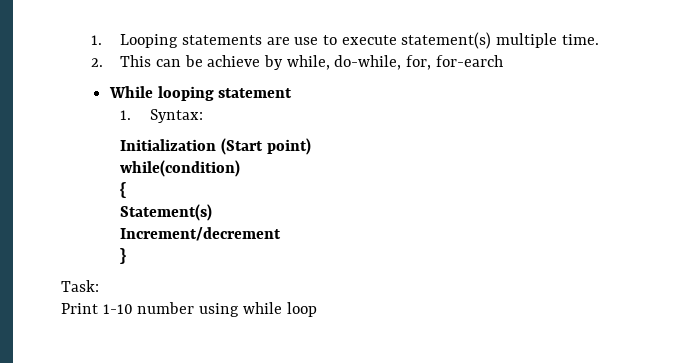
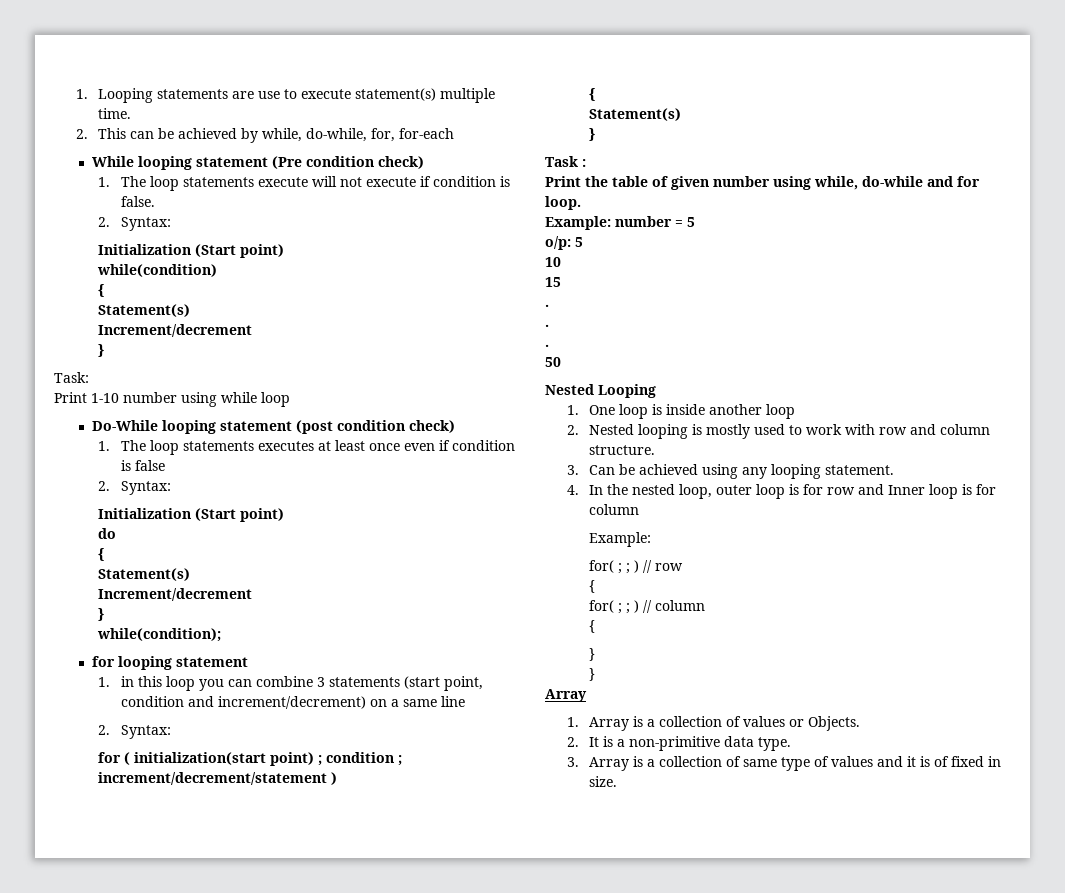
[207,55,261,67] achieve -> [178,128,238,139] achieved
[435,55,503,67] for-earch -> [399,128,455,139] for-each
[120,110,132,120] // 1. -> [271,156,424,169] [98,176,510,191] [120,196,155,207] [98,217,111,227] (Pre condition check) // 1. The loop statements execute will not execute if condition is false. // 2.
(317, 309) none -> [91,420,455,434] [98,440,515,455] [120,460,165,471] [98,481,171,495] [98,508,285,522] [98,528,117,539] [98,548,105,561] [98,568,191,581] [98,588,253,601] [98,608,105,621] [97,628,222,642] [91,656,248,670] [98,676,483,691] [120,696,465,709] [98,725,171,739] [98,752,403,766] [98,772,338,785] [589,88,596,101] [589,108,682,121] [589,128,596,141] [545,156,586,167] [545,176,980,190] [545,196,581,210] [545,216,695,230] [545,236,583,250] [545,257,561,267] [545,277,561,287] [545,304,549,307] [545,324,549,327] [545,344,549,347] [545,357,561,367] [545,384,656,398] [567,404,796,419] [567,424,991,439] [589,445,656,455] [567,464,895,479] [567,484,997,499] [589,504,640,515] [589,532,652,547] [589,560,684,574] [589,580,596,593] [589,600,706,614] [589,620,596,633] [589,648,596,661] [589,668,596,681] [545,689,587,702] [567,716,861,731] [567,736,792,751] [567,756,1002,771] [589,776,618,787] // Do-While looping statement (post condition check) // 1. The loop statements executes at least once even if condition is false // 2. Syntax: // Initialization (Start point) // do // { // Statement(s) // Increment/decrement // } // while(condition); // for looping statement // 1. in this loop you can combine 3 statements (start point, condition and increment/decrement) on a same line // 2. Syntax: // for ( initialization(start point) ; condition ; increment/decrement/statement ) // { // Statement(s) // } // Task : // Print the table of given number using while, do-while and for loop. // Example: number = 5 // o/p: 5 // 10 // 15 // . // . // . // 50 // Nested Looping // 1. One loop is inside another loop // 2. Nested looping is mostly used to work with row and column structure. // 3. Can be achieved using any looping statement. // 4. In the nested loop, outer loop is for row and Inner loop is for column // Example: // for( ; ; ) // row // { // for( ; ; ) // column // { // } // } // Array // 1. Array is a collection of values or Objects. // 2. It is a non-primitive data type. // 3. Array is a collection of same type of values and it is of fixed in size.

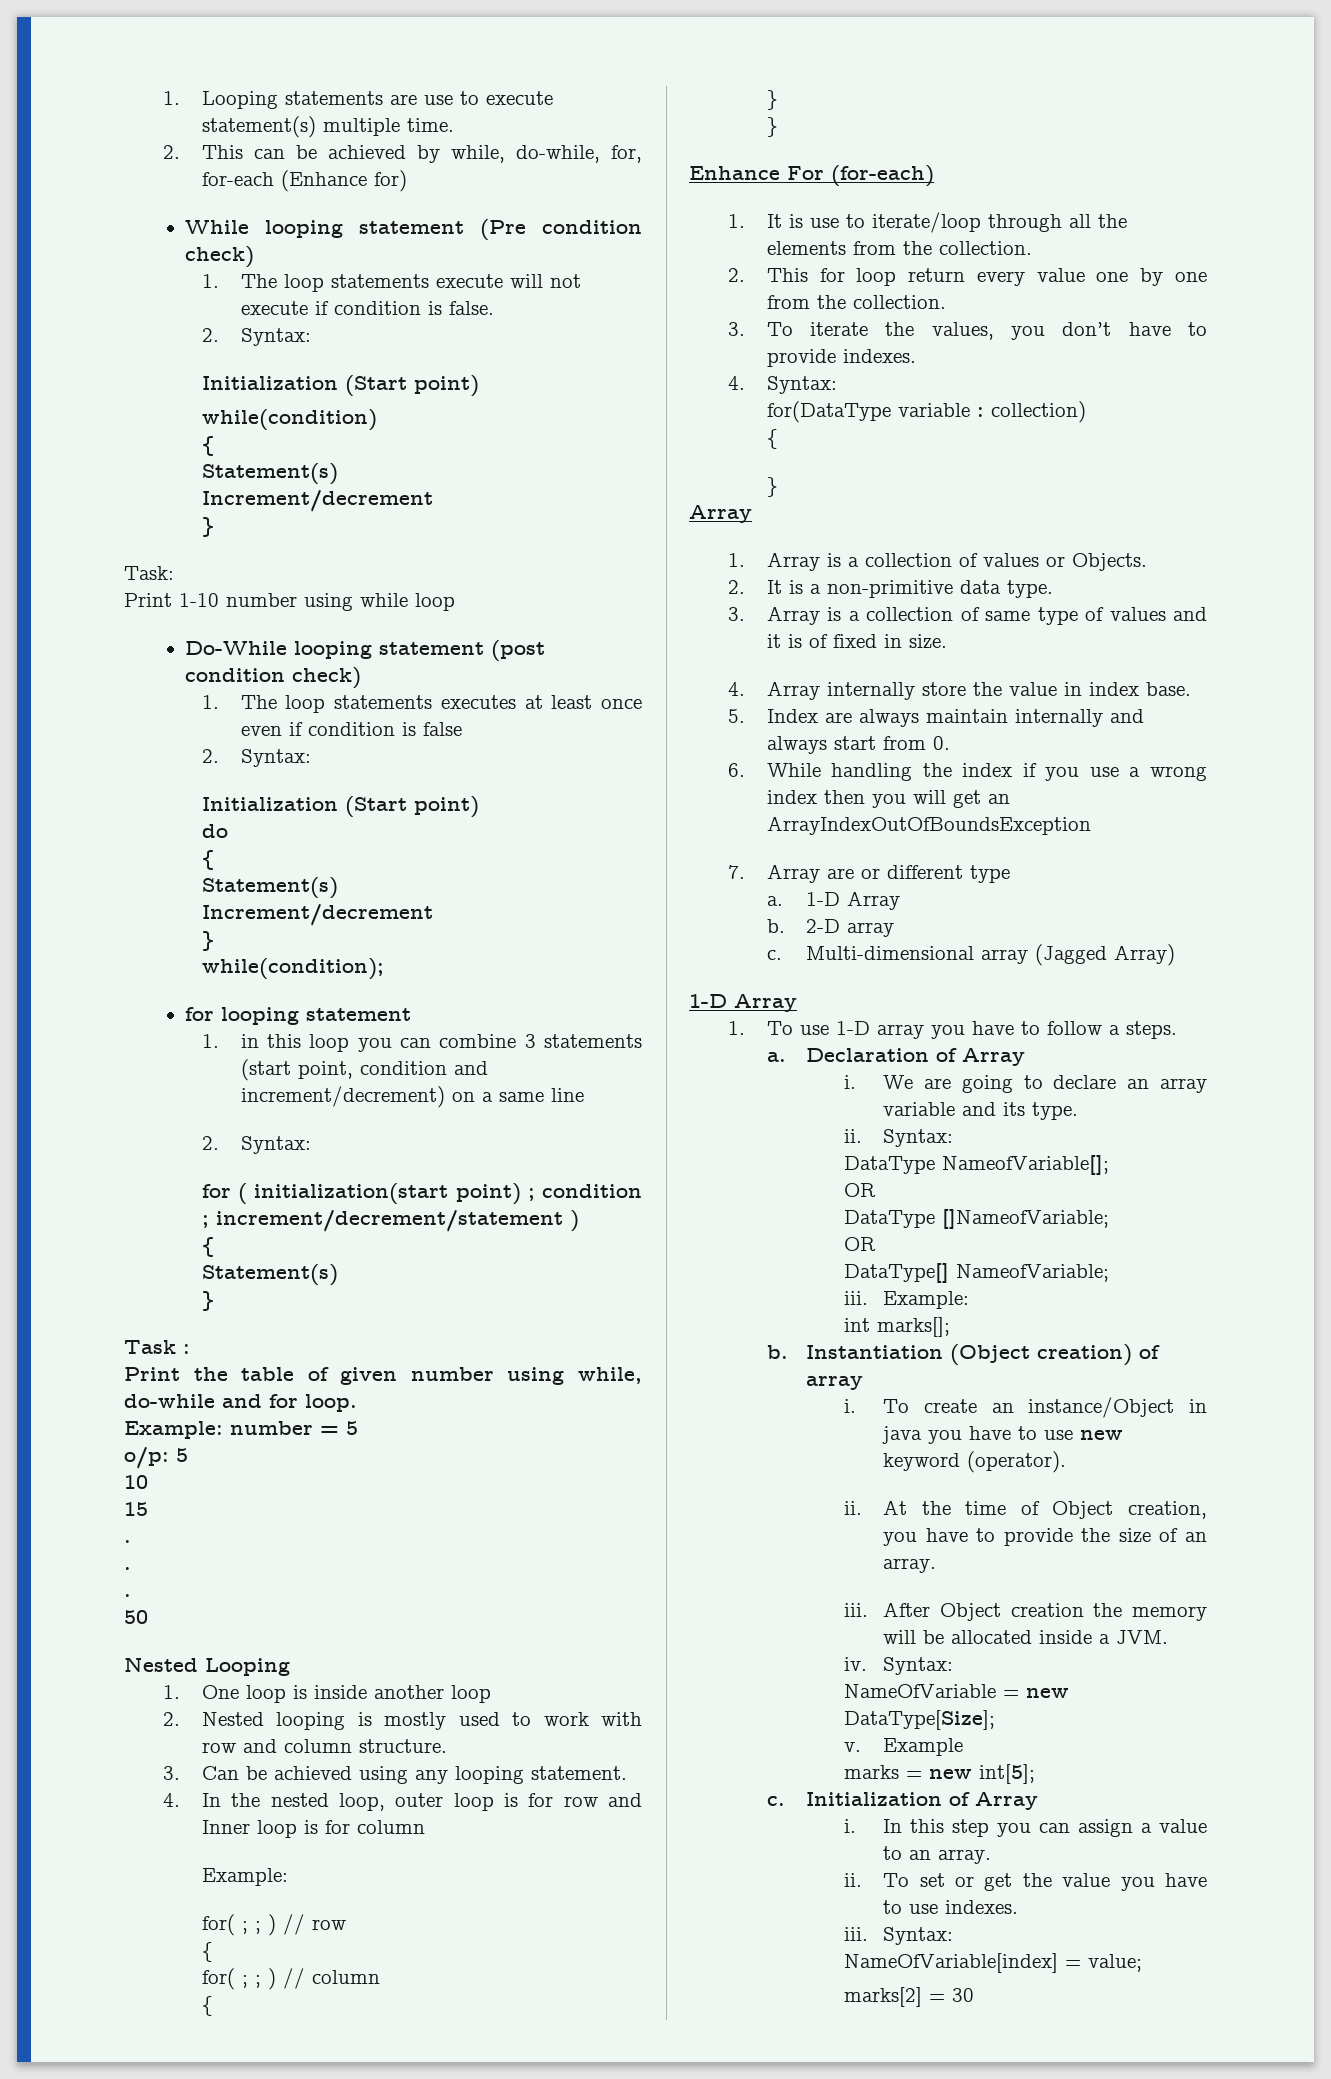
(455, 133) none -> [280,170,407,192] (Enhance for)
(596, 674) none -> [689,165,934,187] [727,212,1127,233] [766,241,1032,255] [727,268,1207,286] [766,295,946,309] [727,322,1207,340] [766,349,916,367] [727,376,837,394] [766,401,1086,423] [766,429,778,449] [766,477,778,497] // Enhance For (for-each) // 1. It is use to iterate/loop through all the elements from the collection. // 2. This for loop return every value one by one from the collection. // 3. To iterate the values, you don’t have to provide indexes. // 4. Syntax: // for(DataType variable : collection) // { // }
(618, 781) none -> [727,681,1191,700] [727,709,1144,727] [766,736,950,754] [727,763,1207,781] [766,790,1010,808] [766,816,1091,835] [727,864,1010,883] [766,891,900,910] [766,919,894,937] [766,944,1175,966] [689,994,797,1012] [727,1021,1177,1039] [766,1048,1025,1066] [844,1075,1207,1093] [883,1102,1079,1120] [844,1129,954,1147] [844,1155,1110,1175] [844,1183,877,1197] [844,1209,1110,1229] [844,1237,877,1251] [844,1263,1110,1283] [844,1291,970,1309] [844,1317,951,1337] [766,1344,1160,1366] [805,1376,863,1390] [844,1397,1207,1418] [882,1426,1124,1444] [883,1451,1067,1473] [844,1500,1207,1519] [883,1528,1207,1546] [883,1558,937,1573] [844,1602,1207,1621] [883,1630,1169,1644] [844,1657,954,1675] [844,1684,1070,1698] [844,1710,996,1730] [844,1738,964,1756] [844,1764,1036,1784] [766,1792,1038,1810] [844,1819,1207,1837] [883,1846,992,1864] [844,1873,1207,1891] [883,1900,1019,1914] [844,1927,954,1945] [844,1953,1143,1973] [844,1987,975,2007] // 4. Array internally store the value in index base. // 5. Index are always maintain internally and always start from 0. // 6. While handling the index if you use a wrong index then you will get an ArrayIndexOutOfBoundsException // 7. Array are or different type // a. 1-D Array // b. 2-D array // c. Multi-dimensional array (Jagged Array) // 1-D Array // 1. To use 1-D array you have to follow a steps. // a. Declaration of Array // i. We are going to declare an array variable and its type. // ii. Syntax: // DataType NameofVariable[]; // OR // DataType []NameofVariable; // OR // DataType[] NameofVariable; // iii. Example: // int marks[]; // b. Instantiation (Object creation) of array // i. To create an instance/Object in java you have to use new keyword (operator). // ii. At the time of Object creation, you have to provide the size of an array. // iii. After Object creation the memory will be allocated inside a JVM. // iv. Syntax: // NameOfVariable = new DataType[Size]; // v. Example // marks = new int[5]; // c. Initialization of Array // i. In this step you can assign a value to an array. // ii. To set or get the value you have to use indexes. // iii. Syntax: // NameOfVariable[index] = value; // marks[2] = 30

